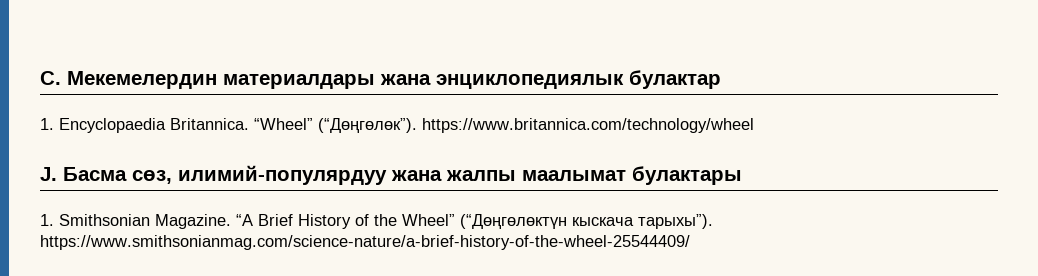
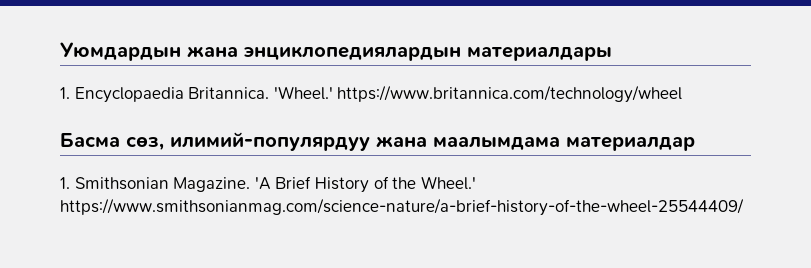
[40,70,721,89] C. Мекемелердин материалдары жана энциклопедиялык булактар -> [60,42,612,61] Уюмдардын жана энциклопедиялардын материалдары
[254,118,417,133] “Wheel” (“Дөңгөлөк”). -> [273,86,333,100] 'Wheel.'
[40,167,57,181] J. -> (683, 94) none
[446,166,742,185] жалпы маалымат булактары -> [433,136,695,151] маалымдама материалдар
[236,214,253,226] “A -> [254,177,271,190] 'A
[402,214,713,229] Wheel” (“Дөңгөлөктүн кыскача тарыхы”). -> [420,176,476,190] Wheel.'

